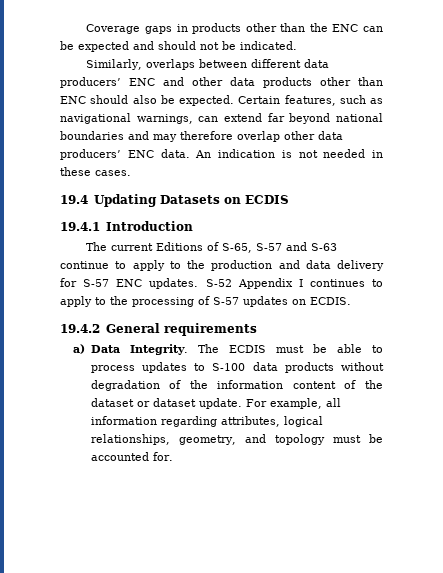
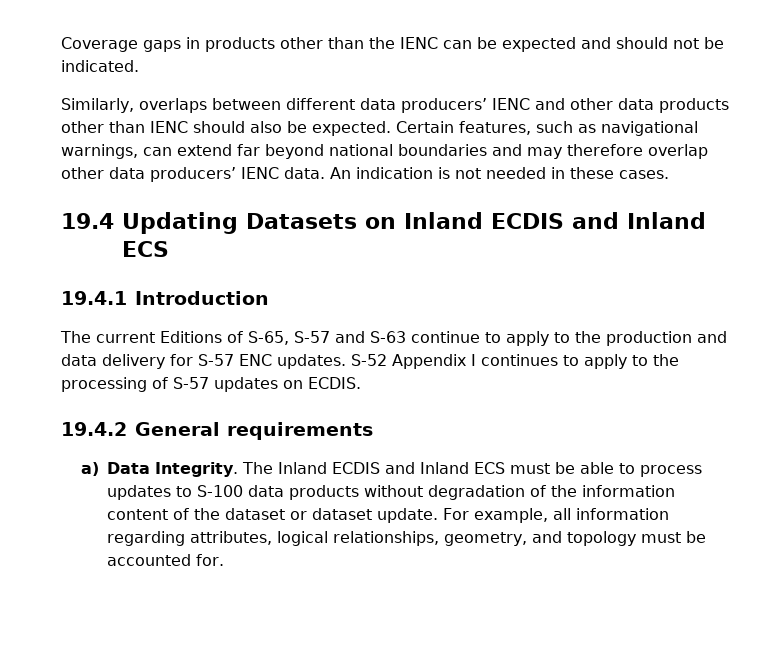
[332,24,359,32] ENC -> [400,37,438,49] IENC
[129,78,155,86] ENC -> [492,98,530,110] IENC
[60,96,86,104] ENC -> [150,121,188,133] IENC
[127,150,154,158] ENC -> [241,167,279,179] IENC
[244,195,289,204] ECDIS -> [404,212,706,229] [122,241,169,257] Inland ECDIS and Inland ECS
[228,345,266,353] ECDIS -> [277,462,505,474] Inland ECDIS and Inland ECS

